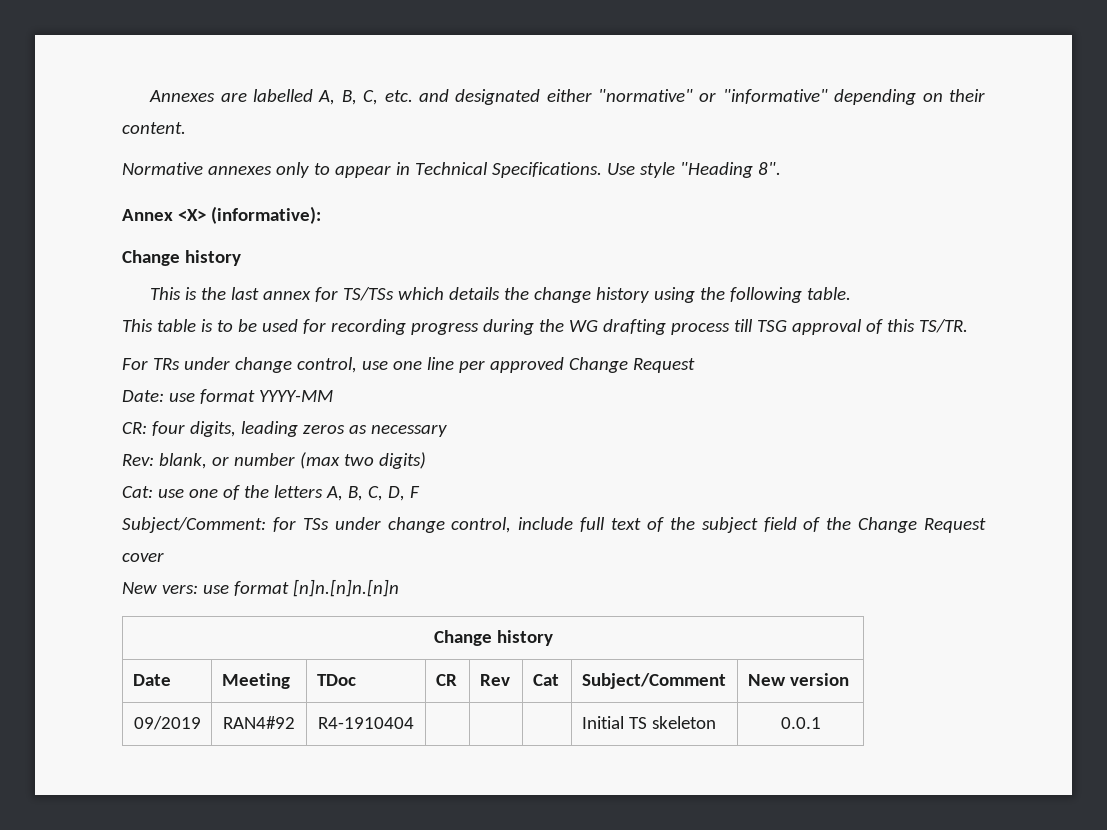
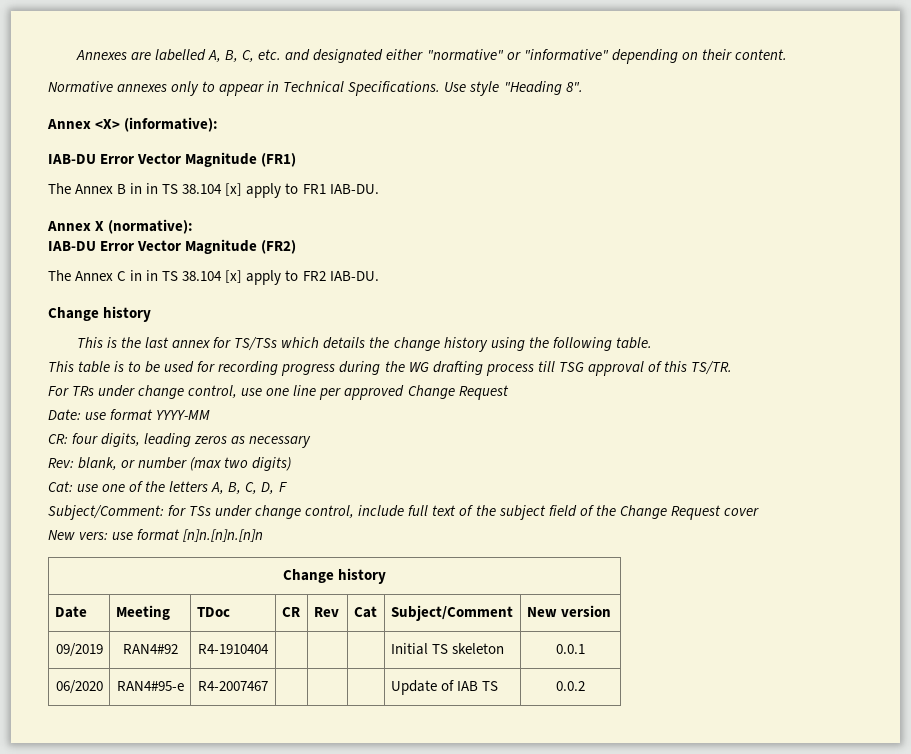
(321, 215) none -> [48,152,297,167] [48,183,379,198] [47,219,194,234] [48,239,297,254] [48,270,379,285] // IAB-DU Error Vector Magnitude (FR1) // The Annex B in in TS 38.104 [x] apply to FR1 IAB-DU. // Annex X (normative): // IAB-DU Error Vector Magnitude (FR2) // The Annex C in in TS 38.104 [x] apply to FR2 IAB-DU.
(821, 723) none -> [55,680,103,694] [116,681,184,691] [198,681,268,691] [390,680,498,695] [556,681,585,691] // 06/2020 | RAN4#95-e | R4-2007467 | | | | Update of IAB TS | 0.0.2

